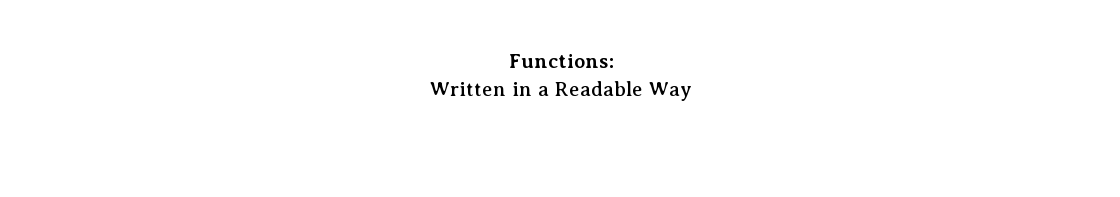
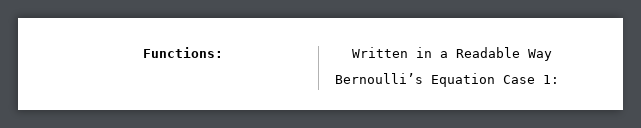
(692, 91) none -> [335,73,559,87] // Bernoulli’s Equation Case 1:

